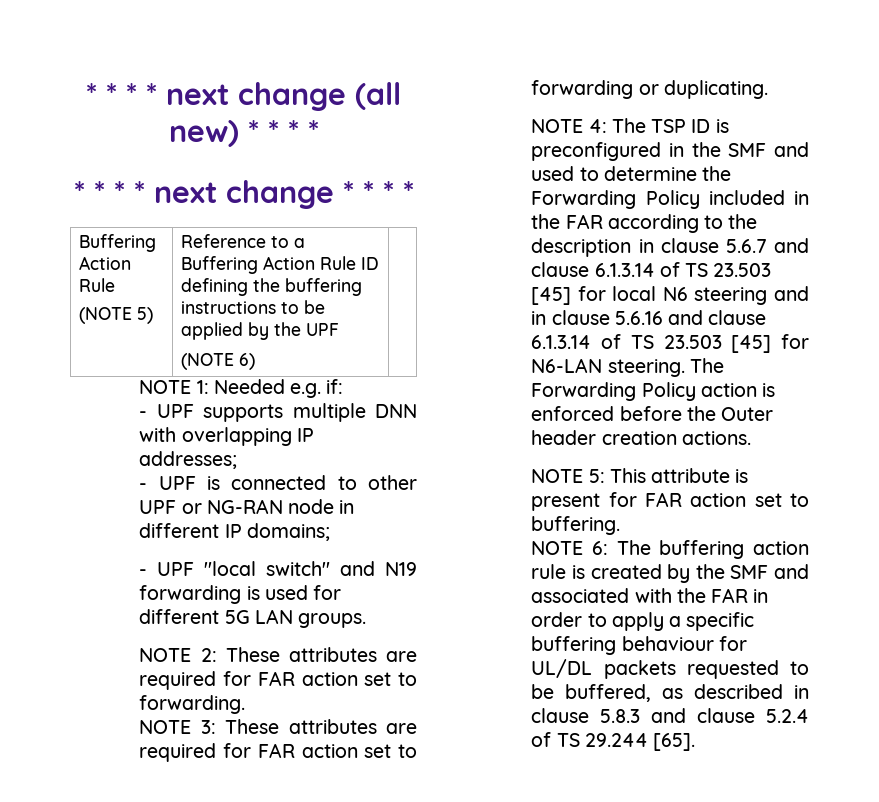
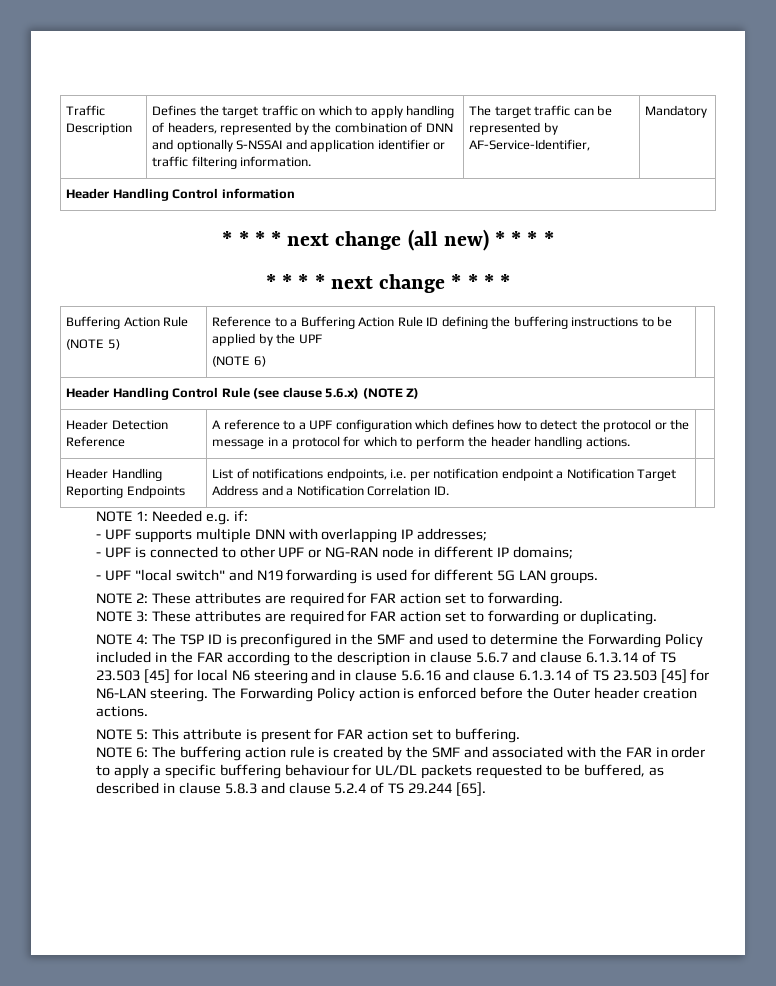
(86, 94) none -> [66,105,106,116] [66,123,133,135] [152,105,455,118] [152,122,453,135] [152,139,446,152] [152,156,312,169] [469,105,613,118] [469,122,558,135] [469,139,591,151] [645,105,708,118] [66,188,295,201] Traffic Description | Defines the target traffic on which to apply handling of headers, represented by the combination of DNN and optionally S-NSSAI and application identifier or traffic filtering information. | The target traffic can be represented by AF-Service-Identifier, | Mandatory // Header Handling Control information //
(255, 361) none -> [66,387,420,400] [66,419,168,430] [66,436,126,447] [212,419,690,432] [212,436,630,449] [66,468,162,481] [66,485,185,498] [212,468,677,481] [212,485,449,496] // Header Handling Control Rule (see clause 5.6.x) (NOTE Z) // Header Detection Reference | A reference to a UPF configuration which defines how to detect the protocol or the message in a protocol for which to perform the header handling actions. | // Header Handling Reporting Endpoints | List of notifications endpoints, i.e. per notification endpoint a Notification Target Address and a Notification Correlation ID. |

